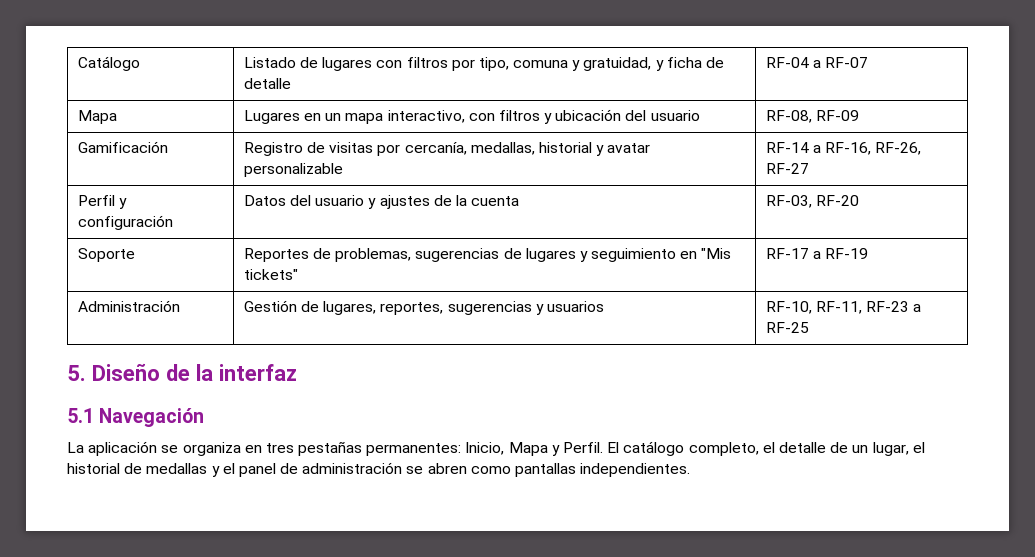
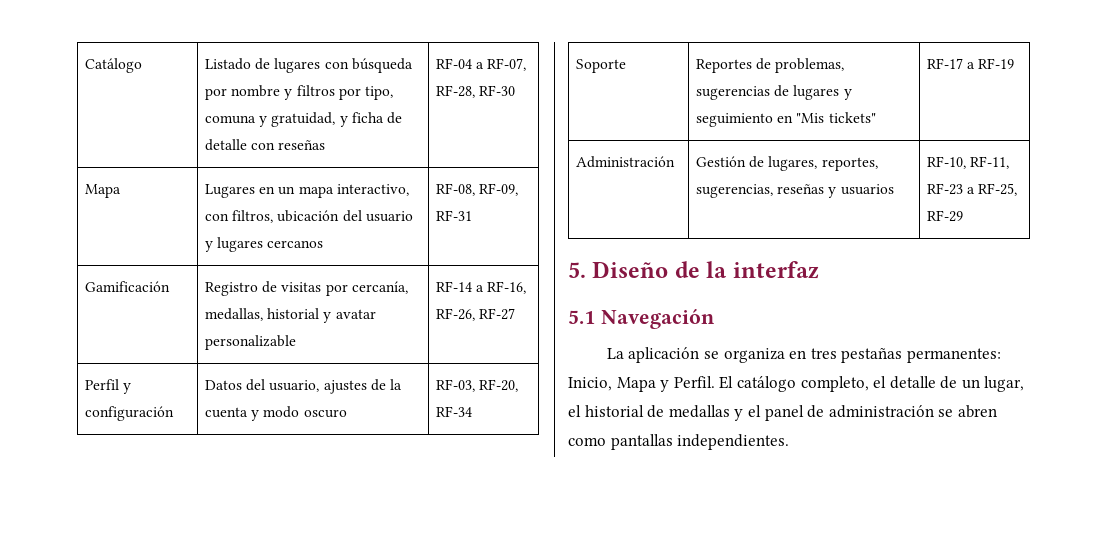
(403, 64) none -> [351,58,413,73] [205,85,293,100] búsqueda por nombre y
(291, 83) none -> [251,140,326,150] con reseñas
[825,57,869,68] RF-07 -> [487,58,527,71] [436,85,516,98] RF-07, RF-28, RF-30
[498,110,553,124] filtros y -> [232,210,274,223] filtros,
(700, 115) none -> [205,237,324,252] y lugares cercanos
[815,110,859,121] RF-09 -> [479,183,519,196] [436,210,473,221] RF-09, RF-31
[315,195,377,209] usuario y -> [269,380,320,392] usuario,
(520, 201) none -> [251,406,347,421] y modo oscuro
[815,195,859,206] RF-20 -> [479,379,519,392] [436,406,473,417] RF-20, RF-34
[447,301,532,315] sugerencias -> [696,184,825,198] sugerencias, reseñas
[765,322,809,333] RF-25 -> [978,183,1018,196] [927,210,964,222] RF-25, RF-29

